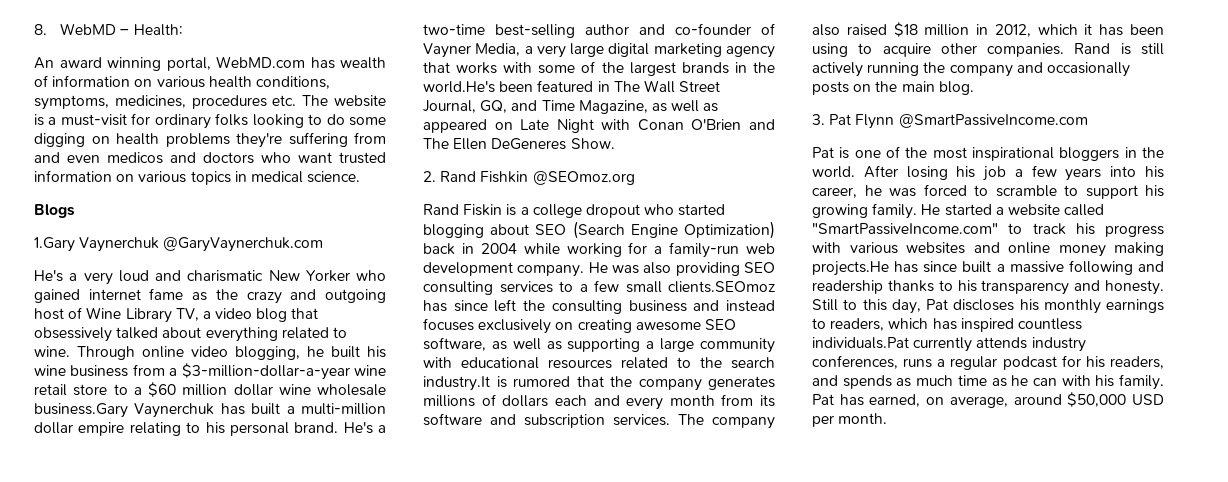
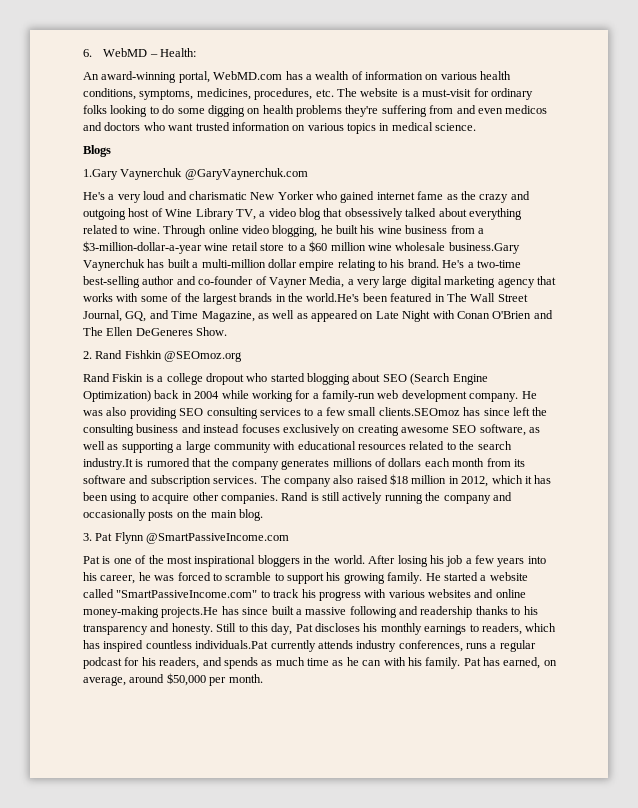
[34,24,47,35] 8. -> [83,49,92,57] 6.
[59,57,161,71] award winning -> [101,71,177,83] award-winning
(335, 63) none -> [305,74,312,80] a
[191,95,267,109] procedures -> [254,88,313,100] procedures,
[233,384,273,396] dollar -> (366, 246) none
[229,422,289,436] personal -> (405, 263) none
[593,395,664,410] and every -> (450, 462) none
[1058,242,1164,257] money making -> [83,606,159,618] money-making
[1132,394,1164,405] USD -> (206, 679) none

